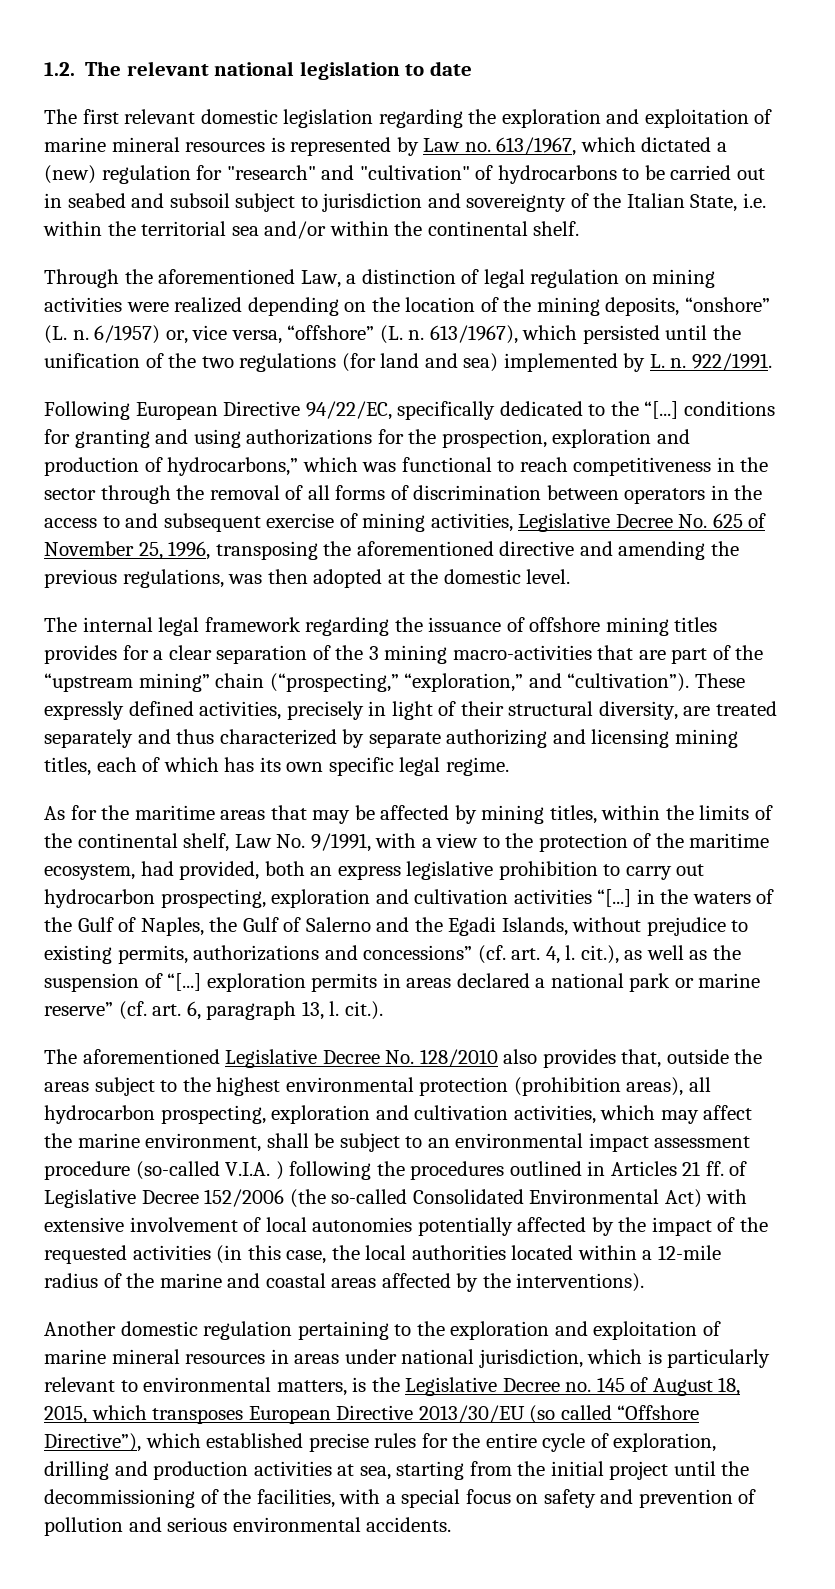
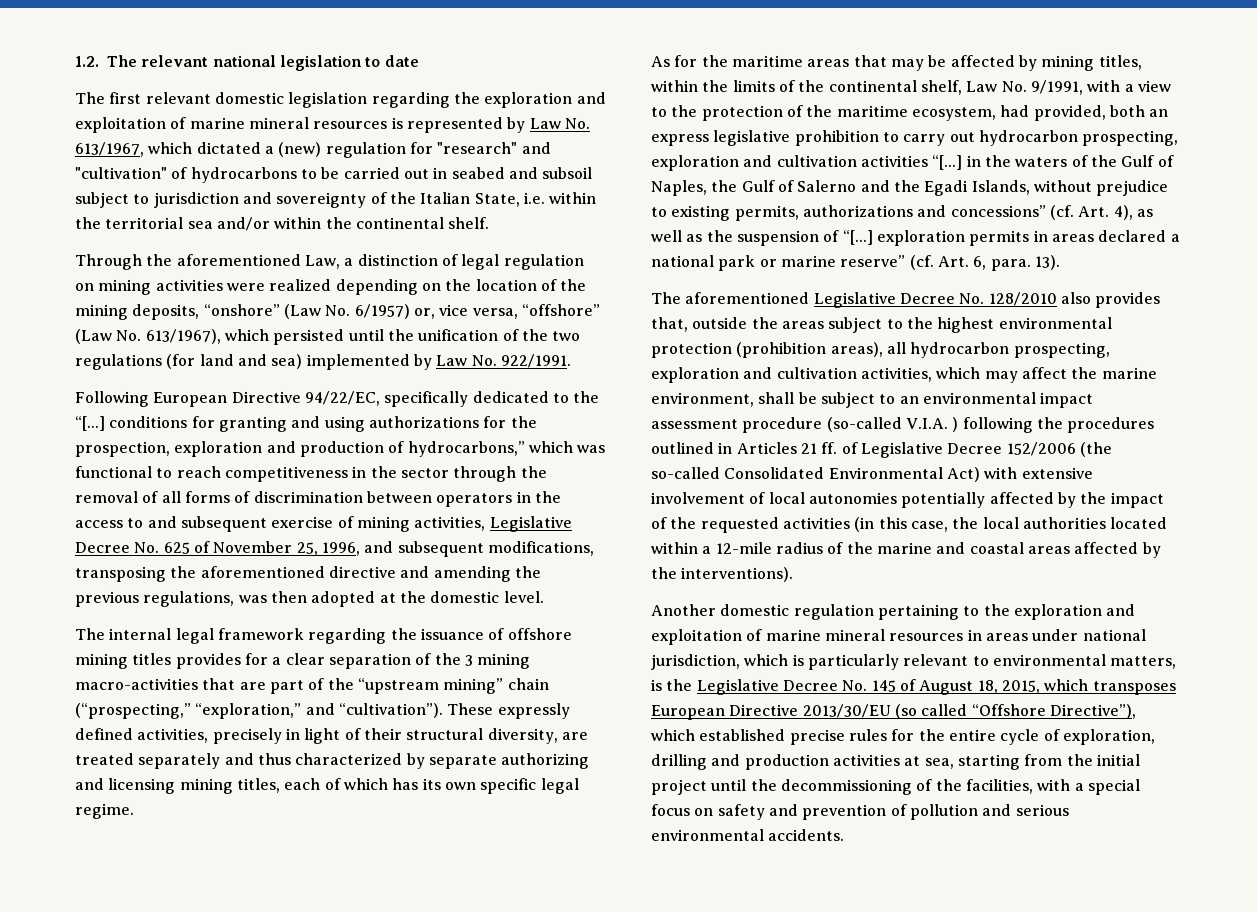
[464,142,491,152] no. -> [564,118,590,129] No.
[44,325,89,344] (L. n. -> [283,304,351,319] (Law No.
[379,325,425,344] (L. n. -> [75,329,142,344] (Law No.
[649,354,687,368] L. n. -> [436,355,497,366] Law No.
(211, 550) none -> [364,541,594,557] and subsequent modifications,
[511,945,619,964] art. 4, l. cit.), -> [1078,205,1133,220] Art. 4),
[152,1001,383,1020] art. 6, paragraph 13, l. cit.). -> [937,255,1060,271] Art. 6, para. 13).
[565,1382,592,1392] no. -> [842,680,868,691] No.

